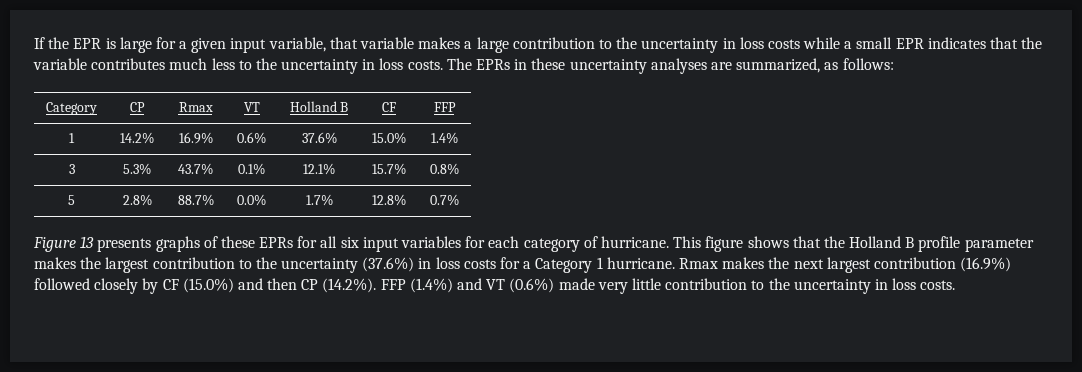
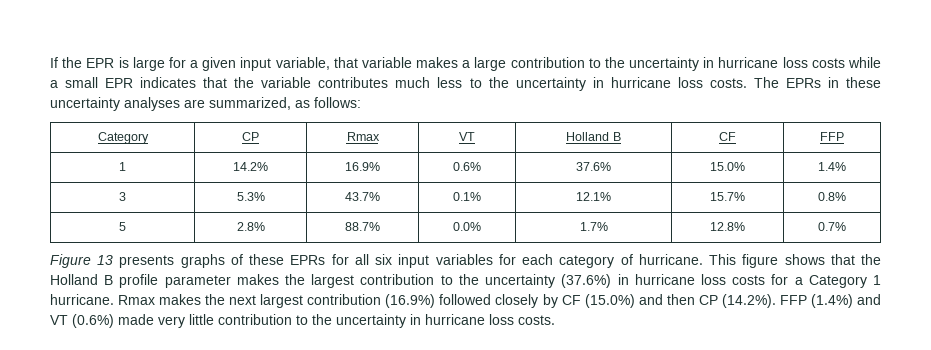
(736, 43) none -> [718,57,779,68] hurricane
(376, 64) none -> [610,77,671,88] hurricane
(432, 263) none -> [634,274,695,285] hurricane
(888, 284) none -> [425,314,485,325] hurricane

